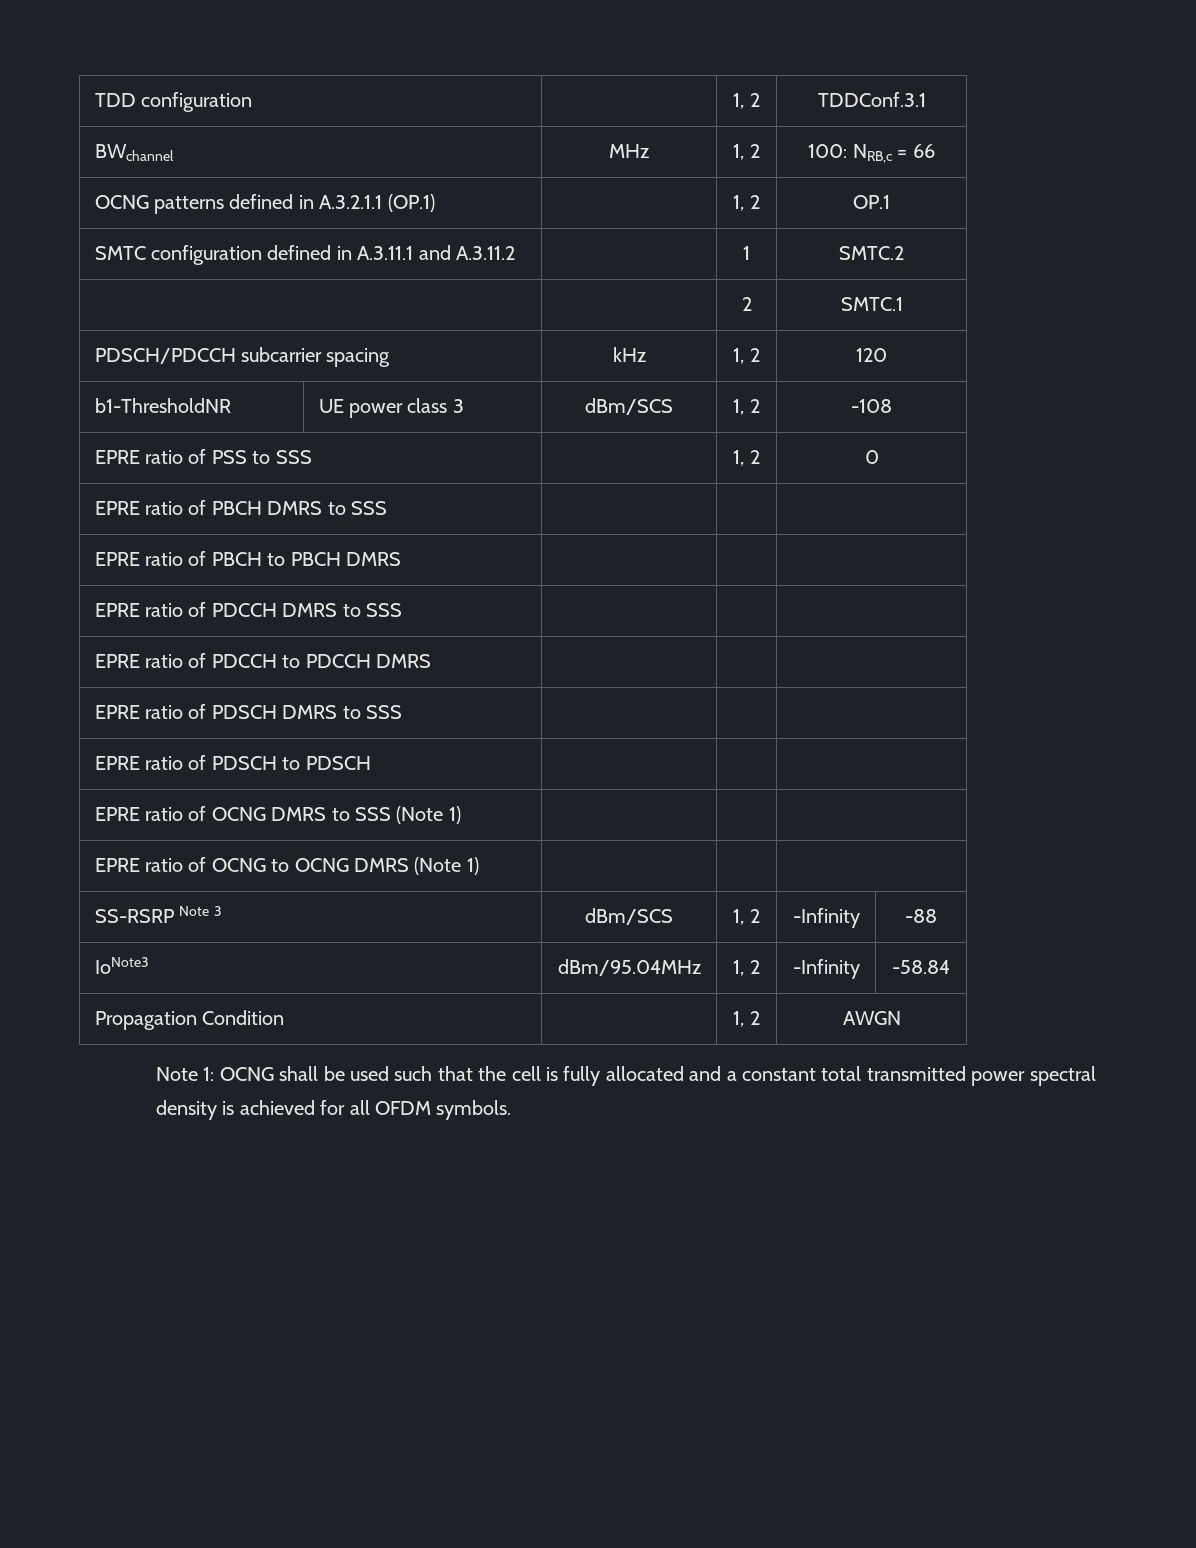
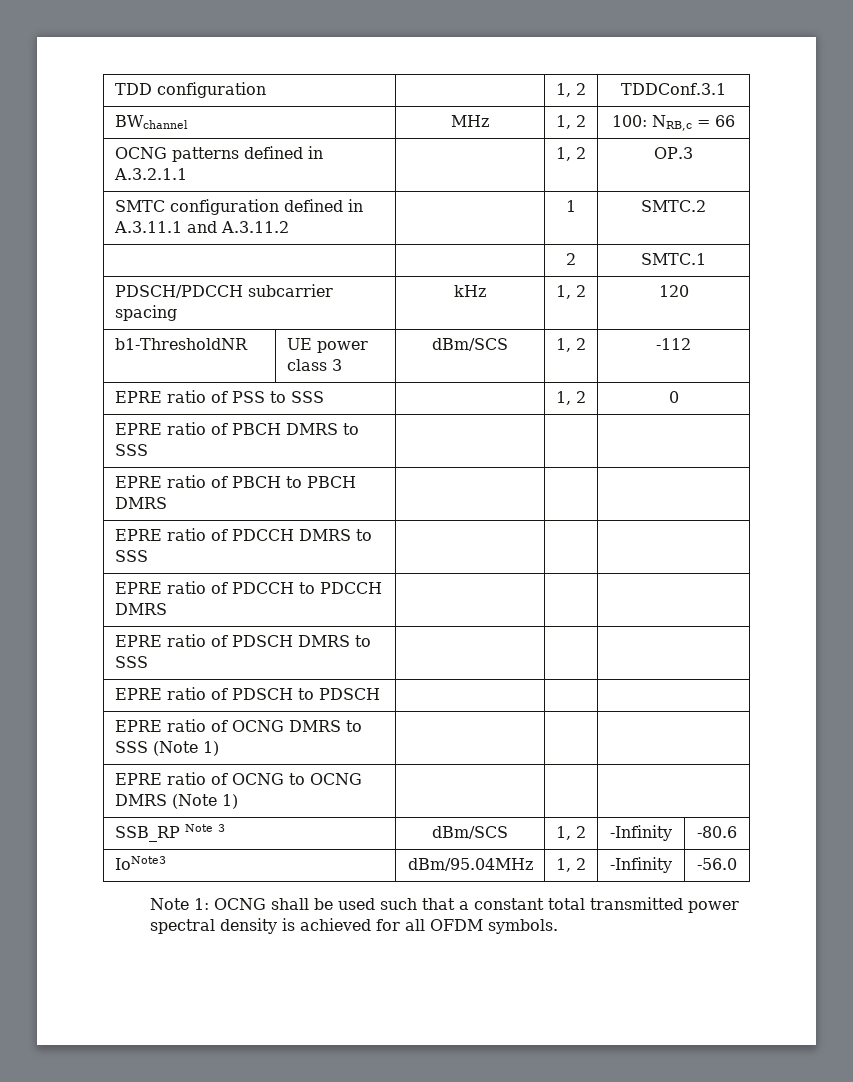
[387,194,435,212] [733,195,760,211] [853,195,891,209] (OP.1) | | 1, 2 | OP.1 -> [556,147,586,161] [654,147,694,159] | | 1, 2 | OP.3
[851,399,892,413] -108 -> [656,338,691,350] -112
[94,909,174,923] SS-RSRP -> [114,826,180,842] SSB_RP
[905,909,937,923] -88 -> [697,826,737,838] -80.6
[892,960,950,974] [94,1010,285,1030] [733,1011,760,1027] [842,1011,901,1025] -58.84 // Propagation Condition | | 1, 2 | AWGN -> [697,858,737,870] -56.0
[478,1066,722,1086] the cell is fully allocated and -> (456, 904) none

